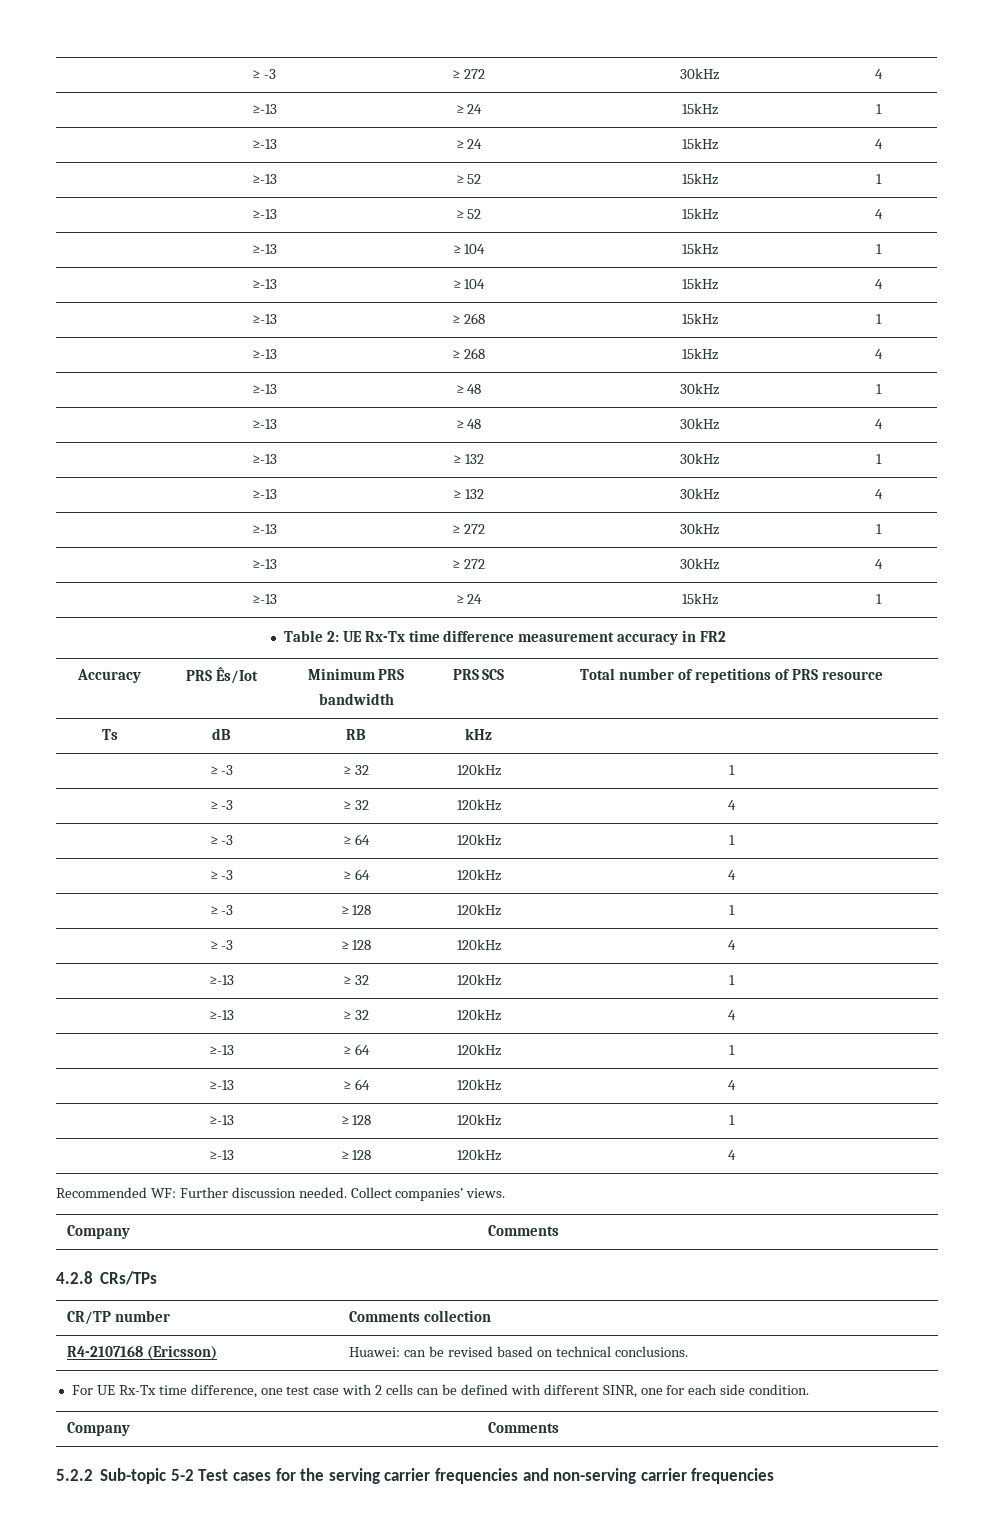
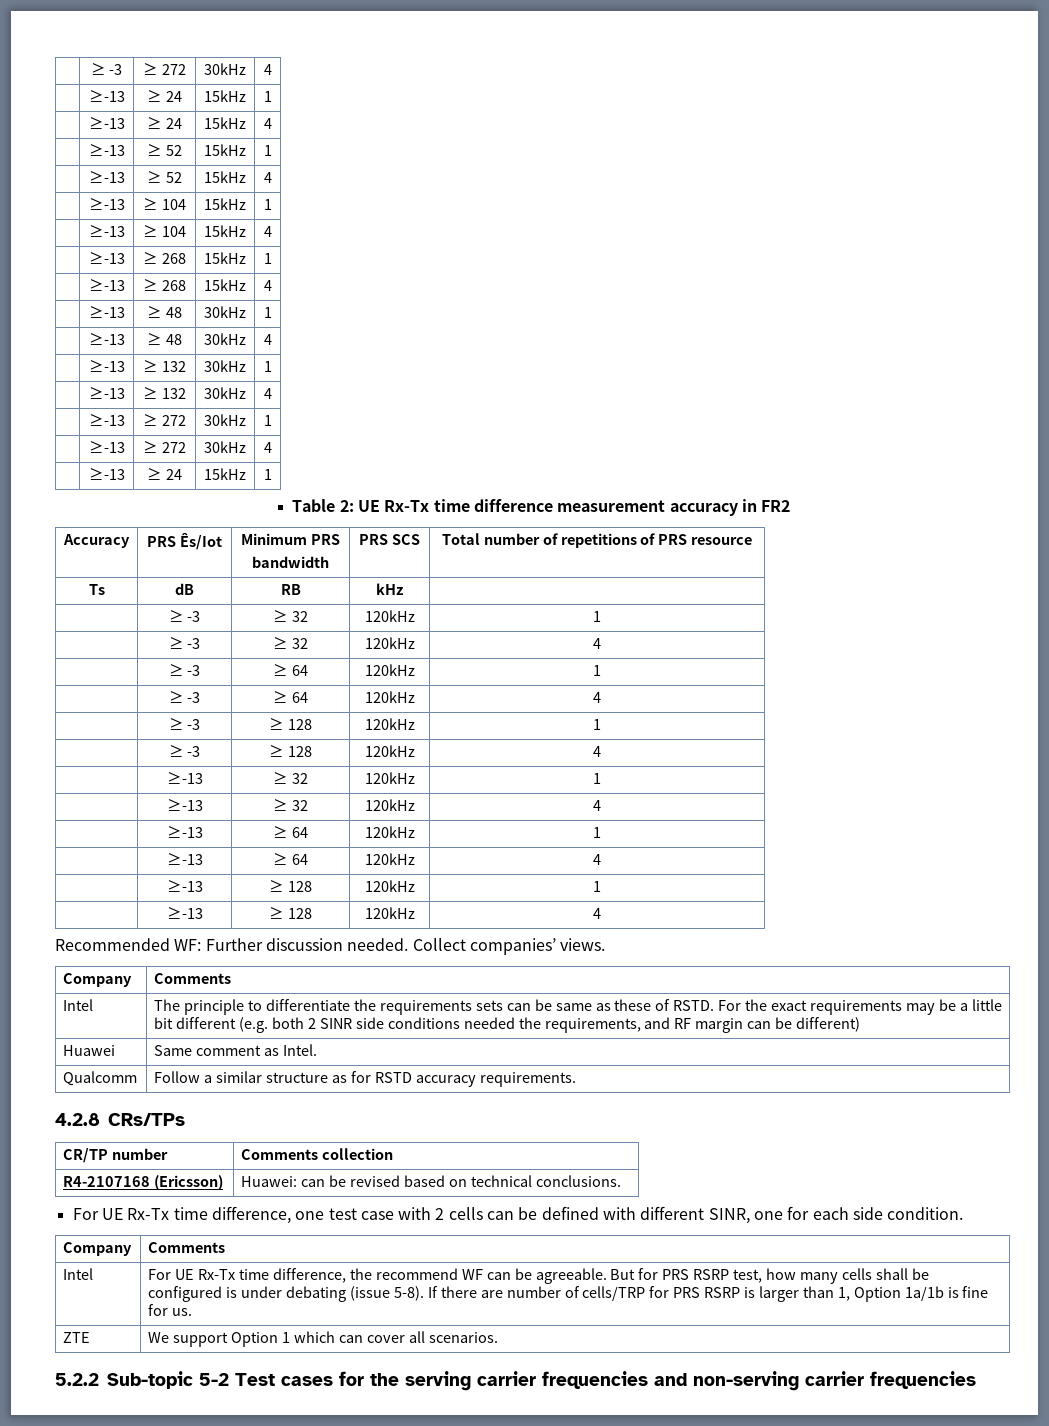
(560, 1230) none -> [63,999,94,1011] [154,999,1002,1015] [154,1017,860,1033] [63,1045,116,1056] [154,1044,318,1056] [63,1071,138,1086] [154,1071,576,1087] // Intel | The principle to differentiate the requirements sets can be same as these of RSTD. For the exact requirements may be a little bit different (e.g. both 2 SINR side conditions needed the requirements, and RF margin can be different) // Huawei | Same comment as Intel. // Qualcomm | Follow a similar structure as for RSTD accuracy requirements.
(560, 1427) none -> [63,1268,94,1280] [148,1268,929,1284] [148,1286,989,1302] [148,1304,193,1316] [63,1332,91,1343] [148,1331,498,1347] // Intel | For UE Rx-Tx time difference, the recommend WF can be agreeable. But for PRS RSRP test, how many cells shall be configured is under debating (issue 5-8). If there are number of cells/TRP for PRS RSRP is larger than 1, Option 1a/1b is fine for us. // ZTE | We support Option 1 which can cover all scenarios.

